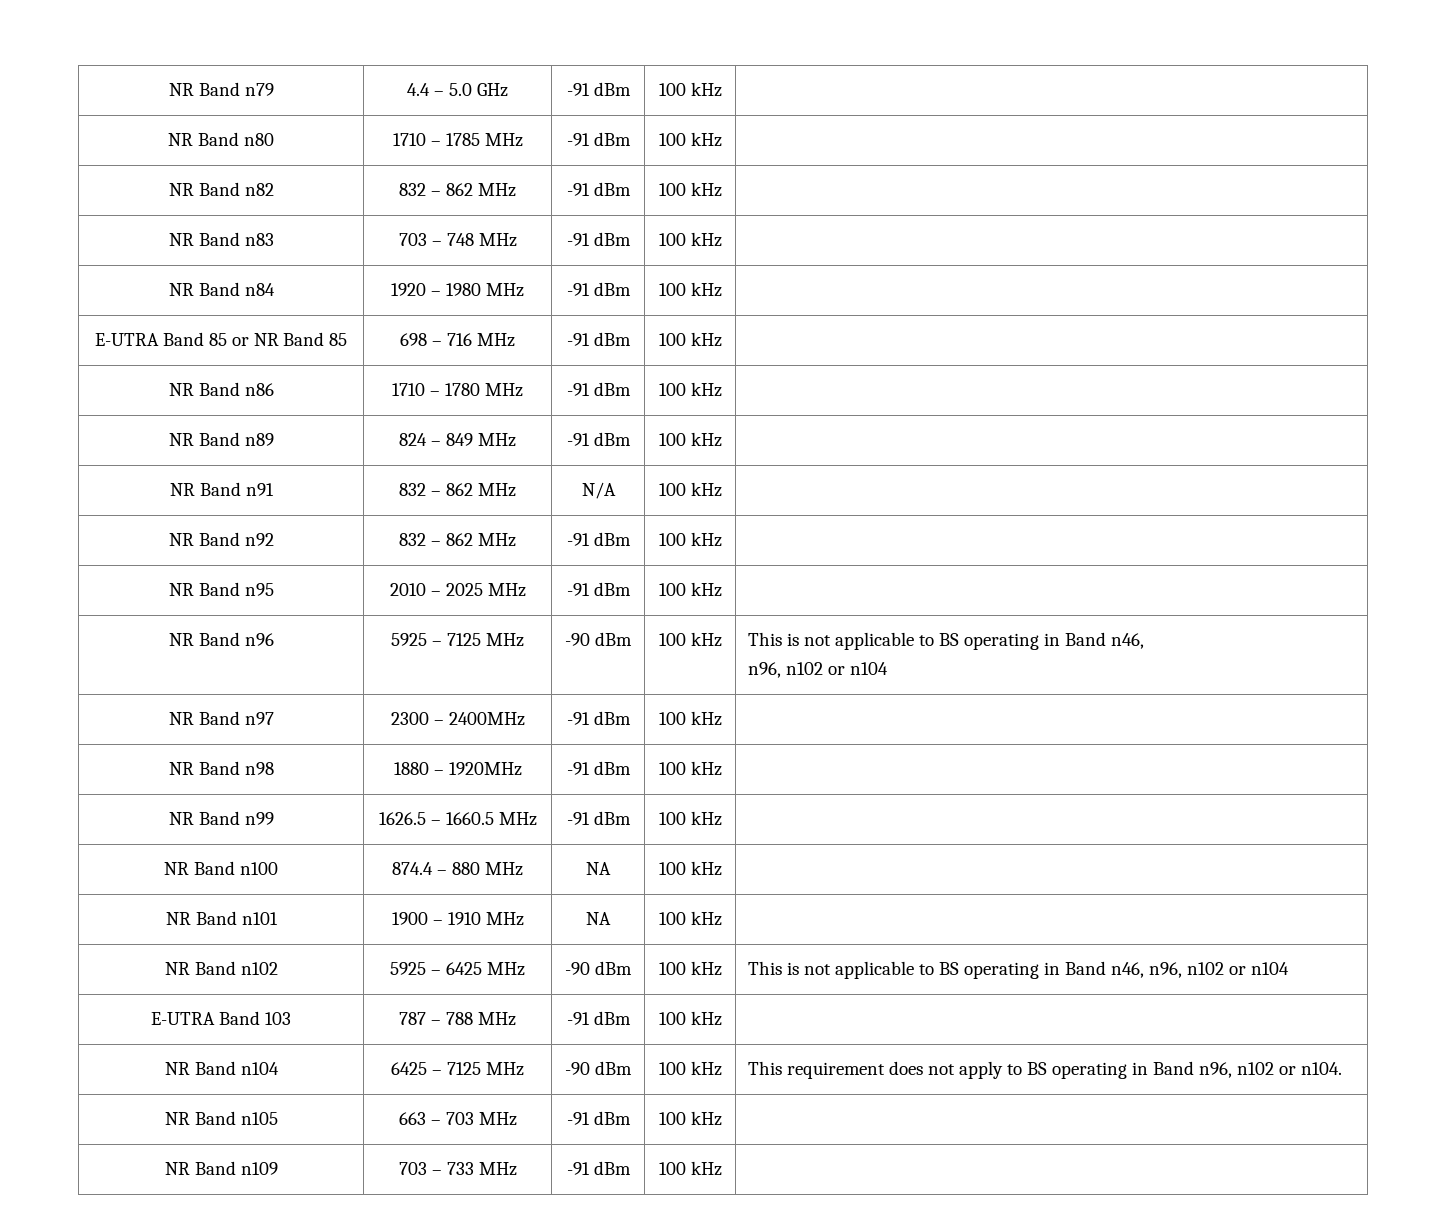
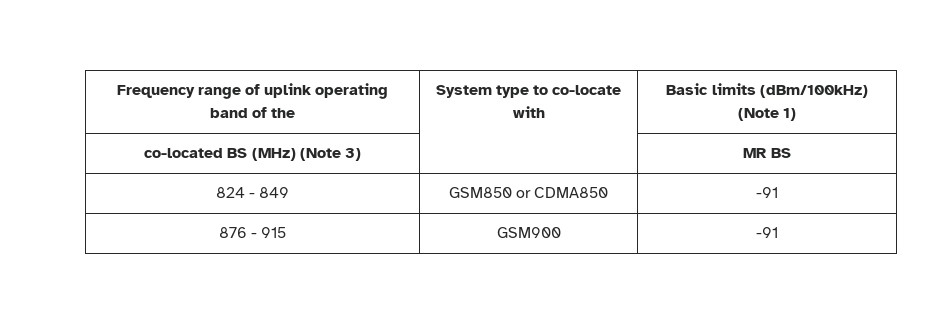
[168,82,274,96] [407,83,508,97] [566,82,631,96] [658,82,722,97] [168,132,274,146] [392,133,523,147] [566,132,631,146] [658,132,722,147] [168,182,274,196] [399,183,516,197] [566,182,631,196] [658,182,722,197] [168,232,274,246] [398,233,517,247] [566,232,631,246] [658,232,722,247] [168,282,275,296] [391,283,524,297] [566,282,631,296] [658,282,722,297] [94,332,348,346] [400,333,515,347] [566,332,631,346] [658,332,722,347] [168,382,274,396] [392,383,523,397] [566,382,631,396] [658,382,722,397] [168,432,274,446] [399,433,516,447] [566,432,631,446] [658,432,722,447] [169,482,274,496] [399,483,516,497] [581,482,616,499] [658,482,722,497] [168,532,274,546] [399,533,516,547] [566,532,631,546] [658,532,722,547] [168,582,274,596] [389,583,526,597] [566,582,631,596] [658,582,722,597] [168,632,274,646] [391,633,524,647] [565,632,632,646] [658,632,722,647] [747,632,1144,650] [747,662,888,678] [168,711,274,725] [390,712,525,726] [566,711,631,725] [658,711,722,726] [168,761,274,775] [393,762,522,776] [566,761,631,775] [658,761,722,776] [168,811,274,825] [378,812,537,826] [566,811,631,825] [658,811,722,826] [164,861,278,875] [392,862,523,876] [586,862,611,875] [658,861,722,876] [165,911,278,925] [391,912,524,926] [586,912,611,925] [658,911,722,926] [164,961,278,975] [390,962,525,976] [565,961,632,975] [658,961,722,976] [747,961,1289,979] [151,1011,291,1025] [399,1012,516,1026] [566,1011,631,1025] [658,1011,722,1026] [164,1061,279,1075] [391,1062,524,1076] [565,1061,632,1075] [658,1061,722,1076] [747,1061,1342,1079] [164,1111,278,1125] [398,1112,517,1126] [566,1111,631,1125] [658,1111,722,1126] [164,1161,278,1175] [398,1162,517,1176] [566,1161,631,1175] [658,1161,722,1176] NR Band n79 | 4.4 – 5.0 GHz | -91 dBm | 100 kHz | // NR Band n80 | 1710 – 1785 MHz | -91 dBm | 100 kHz | // NR Band n82 | 832 – 862 MHz | -91 dBm | 100 kHz | // NR Band n83 | 703 – 748 MHz | -91 dBm | 100 kHz | // NR Band n84 | 1920 – 1980 MHz | -91 dBm | 100 kHz | // E-UTRA Band 85 or NR Band 85 | 698 – 716 MHz | -91 dBm | 100 kHz | // NR Band n86 | 1710 – 1780 MHz | -91 dBm | 100 kHz | // NR Band n89 | 824 – 849 MHz | -91 dBm | 100 kHz | // NR Band n91 | 832 – 862 MHz | N/A | 100 kHz | // NR Band n92 | 832 – 862 MHz | -91 dBm | 100 kHz | // NR Band n95 | 2010 – 2025 MHz | -91 dBm | 100 kHz | // NR Band n96 | 5925 – 7125 MHz | -90 dBm | 100 kHz | This is not applicable to BS operating in Band n46, // n96, n102 or n104 // NR Band n97 | 2300 – 2400MHz | -91 dBm | 100 kHz | // NR Band n98 | 1880 – 1920MHz | -91 dBm | 100 kHz | // NR Band n99 | 1626.5 – 1660.5 MHz | -91 dBm | 100 kHz | // NR Band n100 | 874.4 – 880 MHz | NA | 100 kHz | // NR Band n101 | 1900 – 1910 MHz | NA | 100 kHz | // NR Band n102 | 5925 – 6425 MHz | -90 dBm | 100 kHz | This is not applicable to BS operating in Band n46, n96, n102 or n104 // E-UTRA Band 103 | 787 – 788 MHz | -91 dBm | 100 kHz | // NR Band n104 | 6425 – 7125 MHz | -90 dBm | 100 kHz | This requirement does not apply to BS operating in Band n96, n102 or n104. // NR Band n105 | 663 – 703 MHz | -91 dBm | 100 kHz | // NR Band n109 | 703 – 733 MHz | -91 dBm | 100 kHz | -> [116,83,389,99] [209,107,296,118] [435,85,622,98] [512,106,545,118] [666,83,868,98] [737,108,797,121] [144,148,361,161] [743,148,791,158] [215,187,290,198] [448,187,609,198] [756,187,778,198] [218,227,287,238] [496,227,561,238] [756,227,778,238] Frequency range of uplink operating band of the | System type to co-locate with | Basic limits (dBm/100kHz) (Note 1) // co-located BS (MHz) (Note 3) | | MR BS // 824 - 849 | GSM850 or CDMA850 | -91 // 876 - 915 | GSM900 | -91

